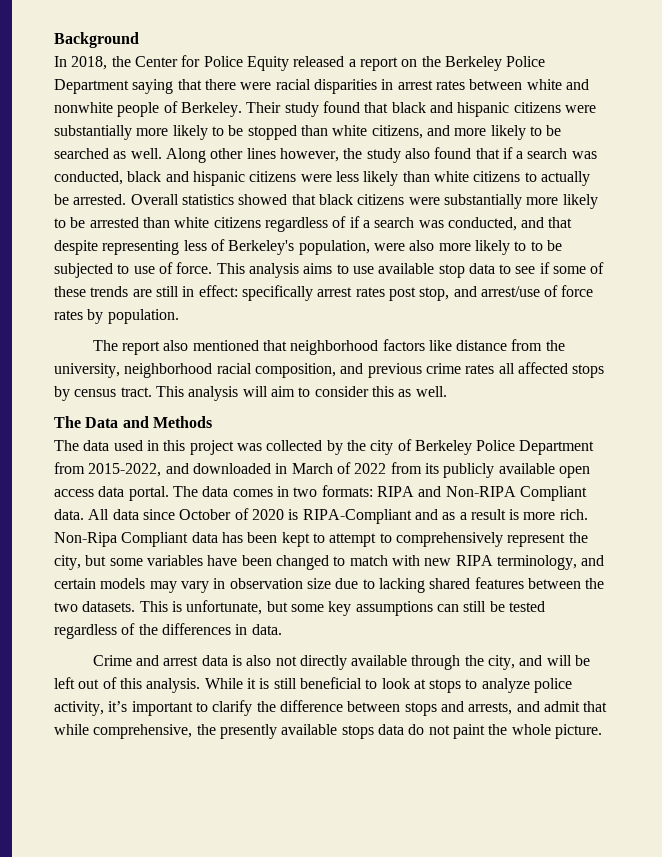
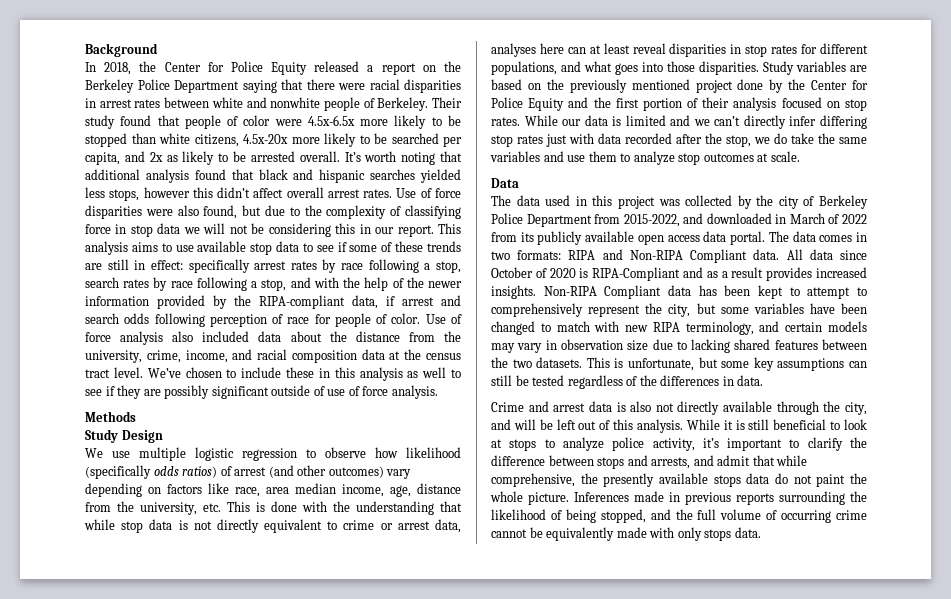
[391,102,596,117] [54,125,132,140] black and hispanic citizens were substantially -> [184,115,355,129] people of color were 4.5x-6.5x
[426,125,450,136] and -> [243,134,288,144] 4.5x-20x
[113,147,597,163] [54,171,590,186] [54,194,598,209] [54,216,573,232] [54,239,562,255] [54,262,213,278] as well. Along other lines however, the study also found that if a search was conducted, black and hispanic citizens were less likely than white citizens to actually be arrested. Overall statistics showed that black citizens were substantially more likely to be arrested than white citizens regardless of if a search was conducted, and that despite representing less of Berkeley's population, were also more likely to to be subjected to use of force. -> [443,136,462,147] [85,151,462,165] [85,169,461,183] [85,187,461,201] [85,205,462,219] [85,223,434,237] per capita, and 2x as likely to be arrested overall. It’s worth noting that additional analysis found that black and hispanic searches yielded less stops, however this didn’t affect overall arrest rates. Use of force disparities were also found, but due to the complexity of classifying force in stop data we will not be considering this in our report.
[388,285,594,301] [54,309,179,324] [92,339,565,355] [54,362,605,378] [54,386,447,401] [54,416,81,428] post stop, and arrest/use of force rates by population. // The report also mentioned that neighborhood factors like distance from the university, neighborhood racial composition, and previous crime rates all affected stops by census tract. This analysis will aim to consider this as well. // The -> [322,259,461,273] [85,277,462,291] [85,295,461,309] [85,313,462,327] [85,331,461,345] [85,349,461,363] [85,367,461,381] [85,385,438,399] [85,411,136,422] [85,429,163,443] [85,447,461,461] [85,465,412,479] [85,483,461,497] [85,501,462,515] [84,519,461,533] [491,43,868,57] [491,61,867,75] [491,79,868,93] [491,97,867,111] [491,115,867,129] [491,133,867,147] [490,151,800,165] by race following a stop, search rates by race following a stop, and with the help of the newer information provided by the RIPA-compliant data, if arrest and search odds following perception of race for people of color. Use of force analysis also included data about the distance from the university, crime, income, and racial composition data at the census tract level. We’ve chosen to include these in this analysis as well to see if they are possibly significant outside of use of force analysis. // Methods // Study Design // We use multiple logistic regression to observe how likelihood (specifically odds ratios) of arrest (and other outcomes) vary depending on factors like race, area median income, age, distance from the university, etc. This is done with the understanding that while stop data is not directly equivalent to crime or arrest data, analyses here can at least reveal disparities in stop rates for different populations, and what goes into those disparities. Study variables are based on the previously mentioned project done by the Center for Police Equity and the first portion of their analysis focused on stop rates. While our data is limited and we can’t directly infer differing stop rates just with data recorded after the stop, we do take the same variables and use them to analyze stop outcomes at scale. //
[122,416,212,428] and Methods -> (519, 183) none
[509,509,588,520] [54,532,117,547] is more rich. Non-Ripa -> [766,267,867,281] [491,285,597,299] provides increased insights. Non-RIPA
(602, 731) none -> [574,491,867,505] [491,509,867,523] [491,527,761,541] Inferences made in previous reports surrounding the likelihood of being stopped, and the full volume of occurring crime cannot be equivalently made with only stops data.

